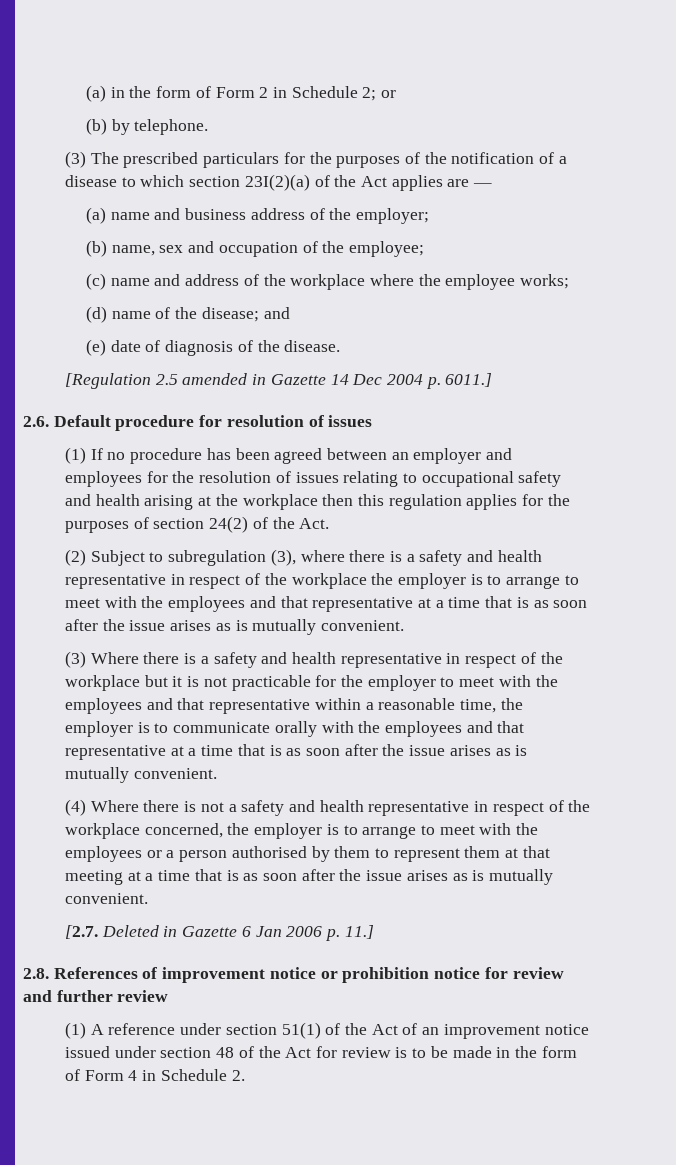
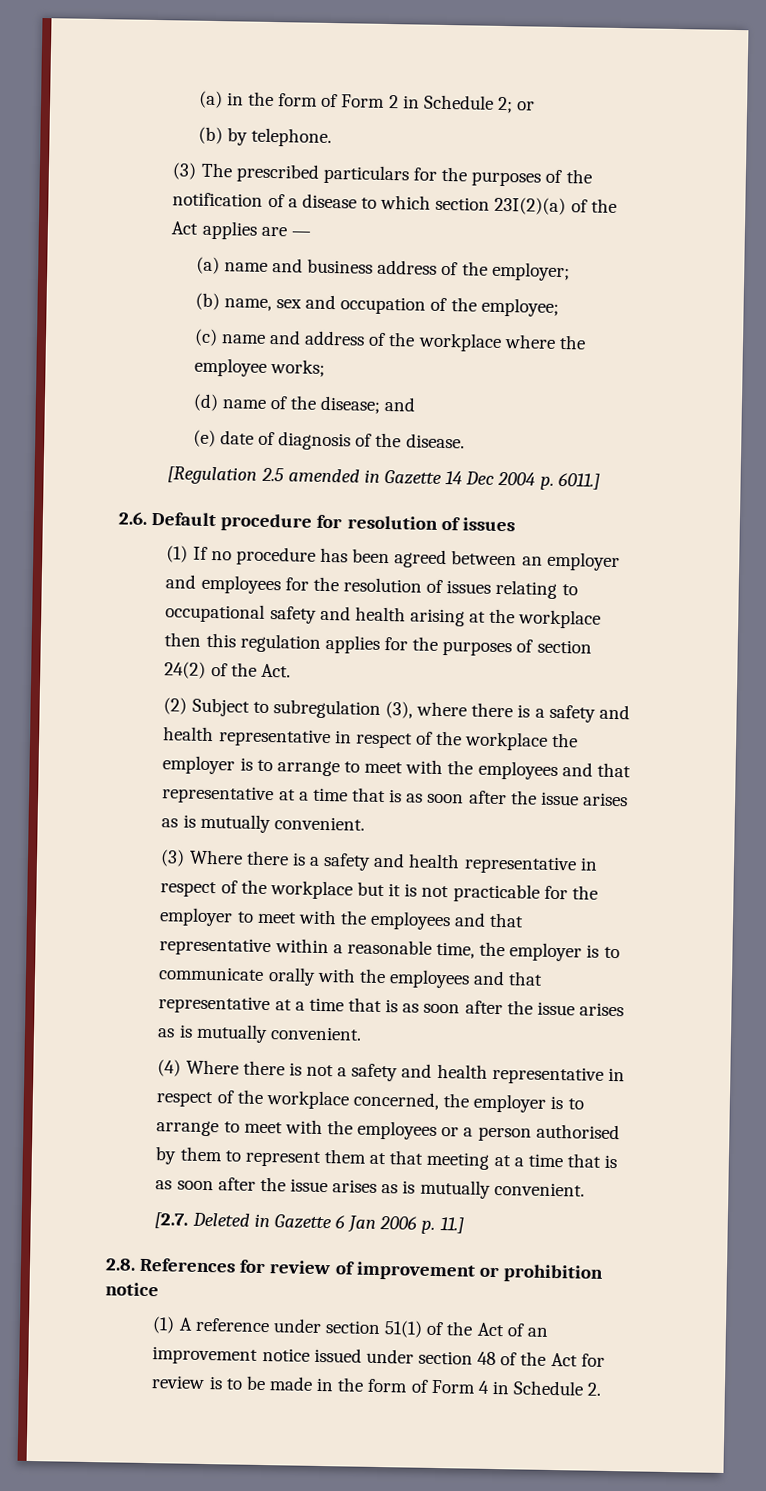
(138, 973) none -> [239,1259,332,1275] for review
[269,967,316,979] notice -> (476, 1271) none
[484,967,564,979] [23,990,169,1002] for review and further review -> (159, 1289) none

